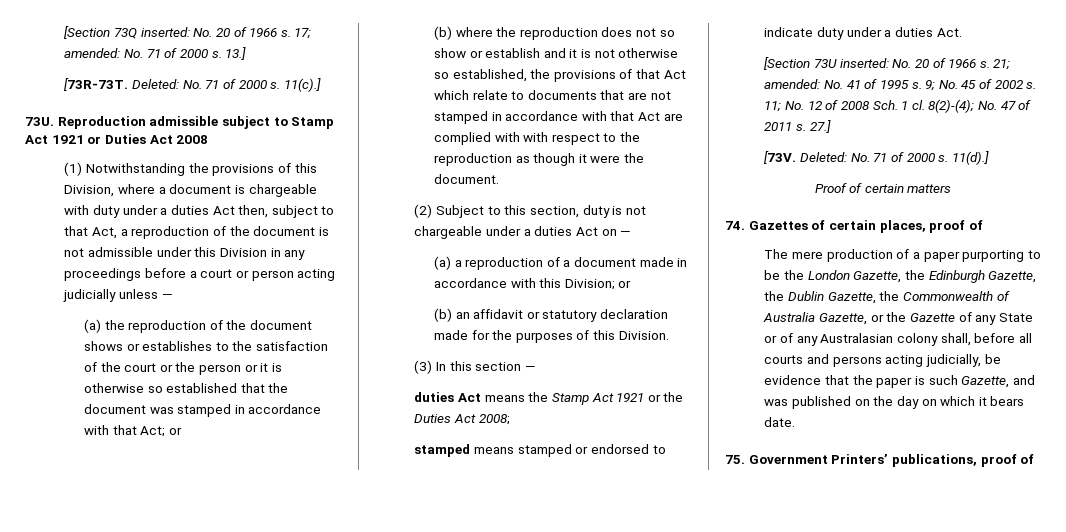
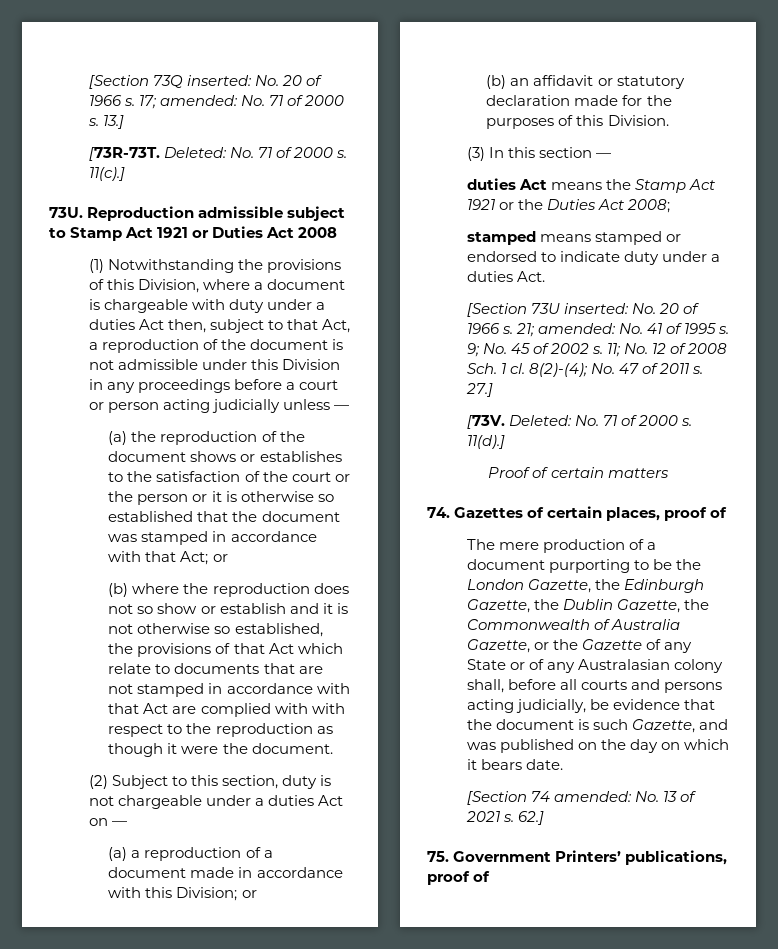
[923,251,960,262] paper -> [466,559,545,570] document
[876,377,913,388] paper -> [495,719,574,730] document
(796, 422) none -> [466,791,696,805] [465,811,544,825] // [Section 74 amended: No. 13 of 2021 s. 62.]

